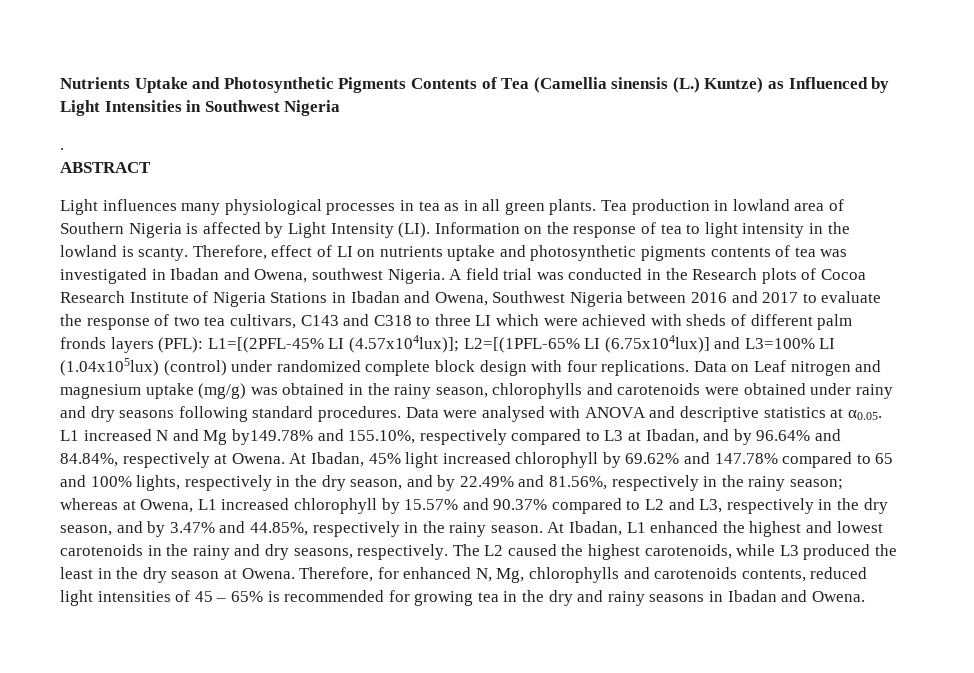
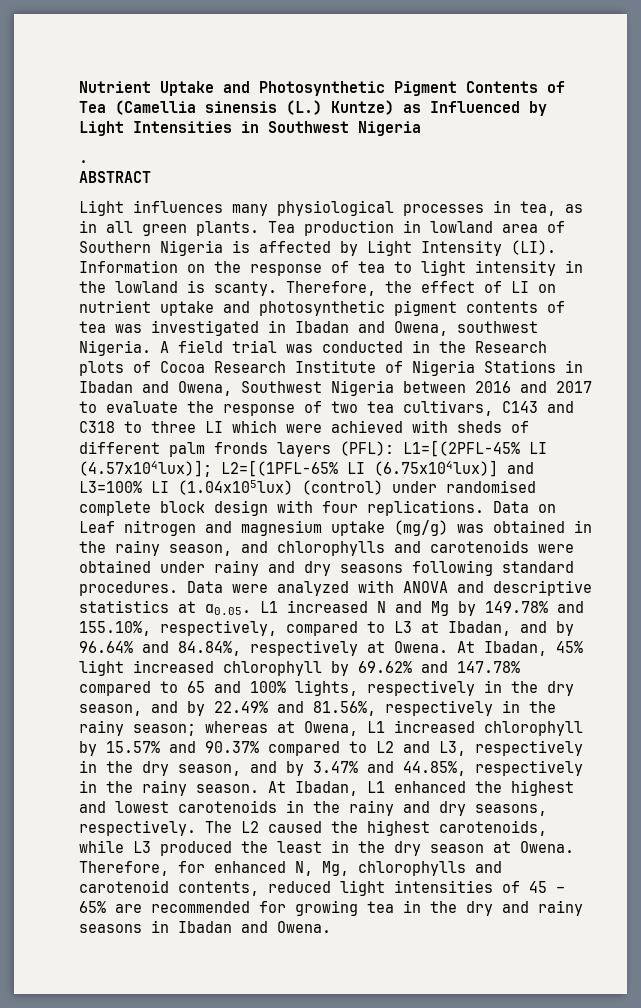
[60,77,130,89] Nutrients -> [79,81,151,93] Nutrient
[338,77,407,93] Pigments -> [394,81,457,96] Pigment
[418,201,440,211] tea -> [520,201,556,216] tea,
(267, 252) none -> [385,281,412,293] the
[379,246,443,257] nutrients -> [79,300,151,313] nutrient
[641,246,707,261] pigments -> [394,300,457,316] pigment
[276,360,361,372] randomized -> [446,480,536,493] randomised
(488, 392) none -> [241,541,268,553] and
[481,406,545,422] analysed -> [277,581,349,596] analyzed
[231,429,313,445] by149.78% -> [458,601,548,616] by 149.78%
[419,429,507,445] respectively -> [160,620,277,636] respectively,
[654,567,738,579] carotenoids -> [79,880,169,893] carotenoid
[267,591,280,602] is -> [115,904,142,913] are

